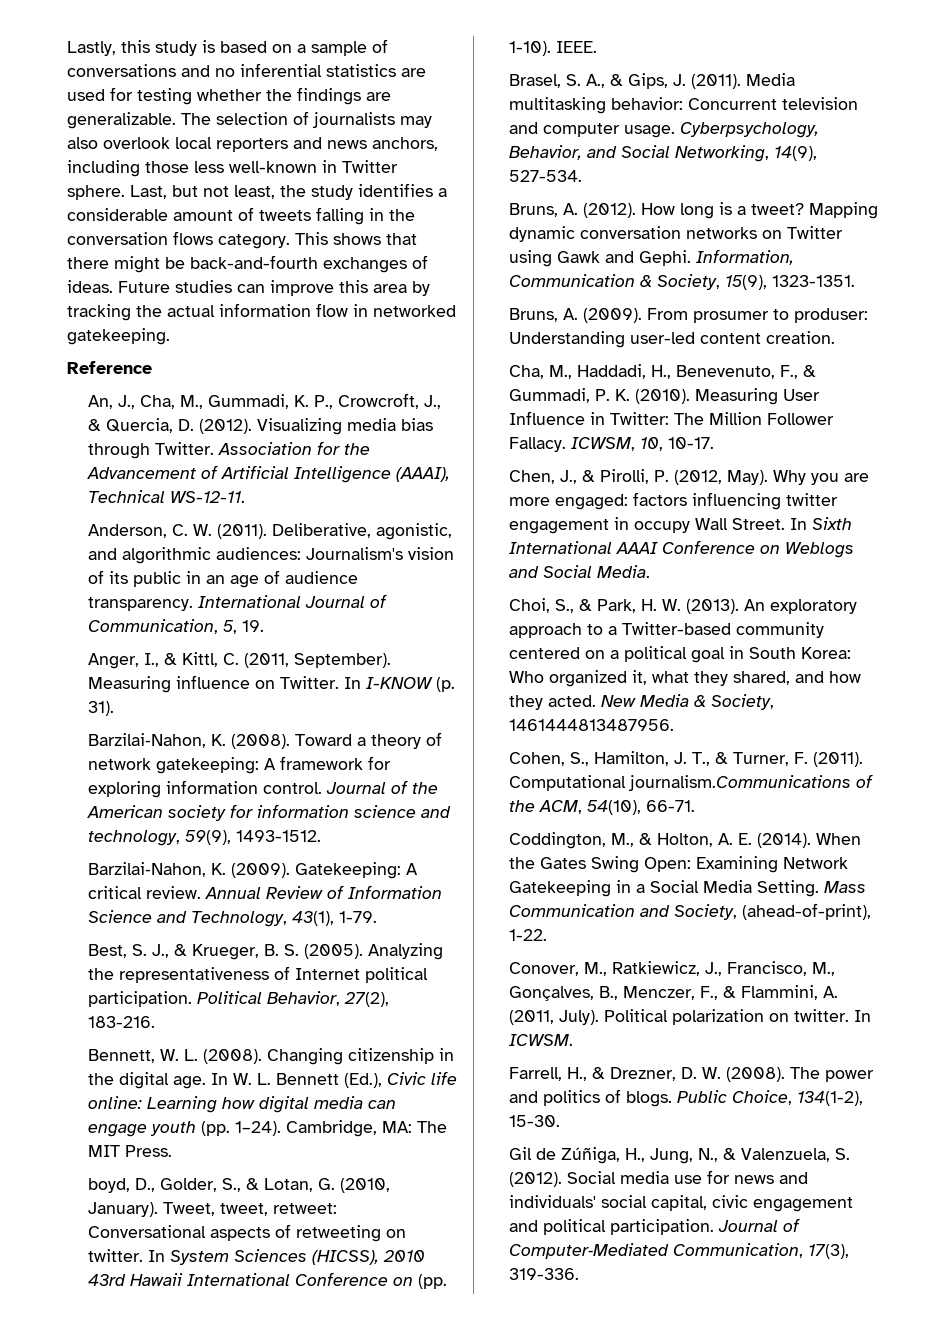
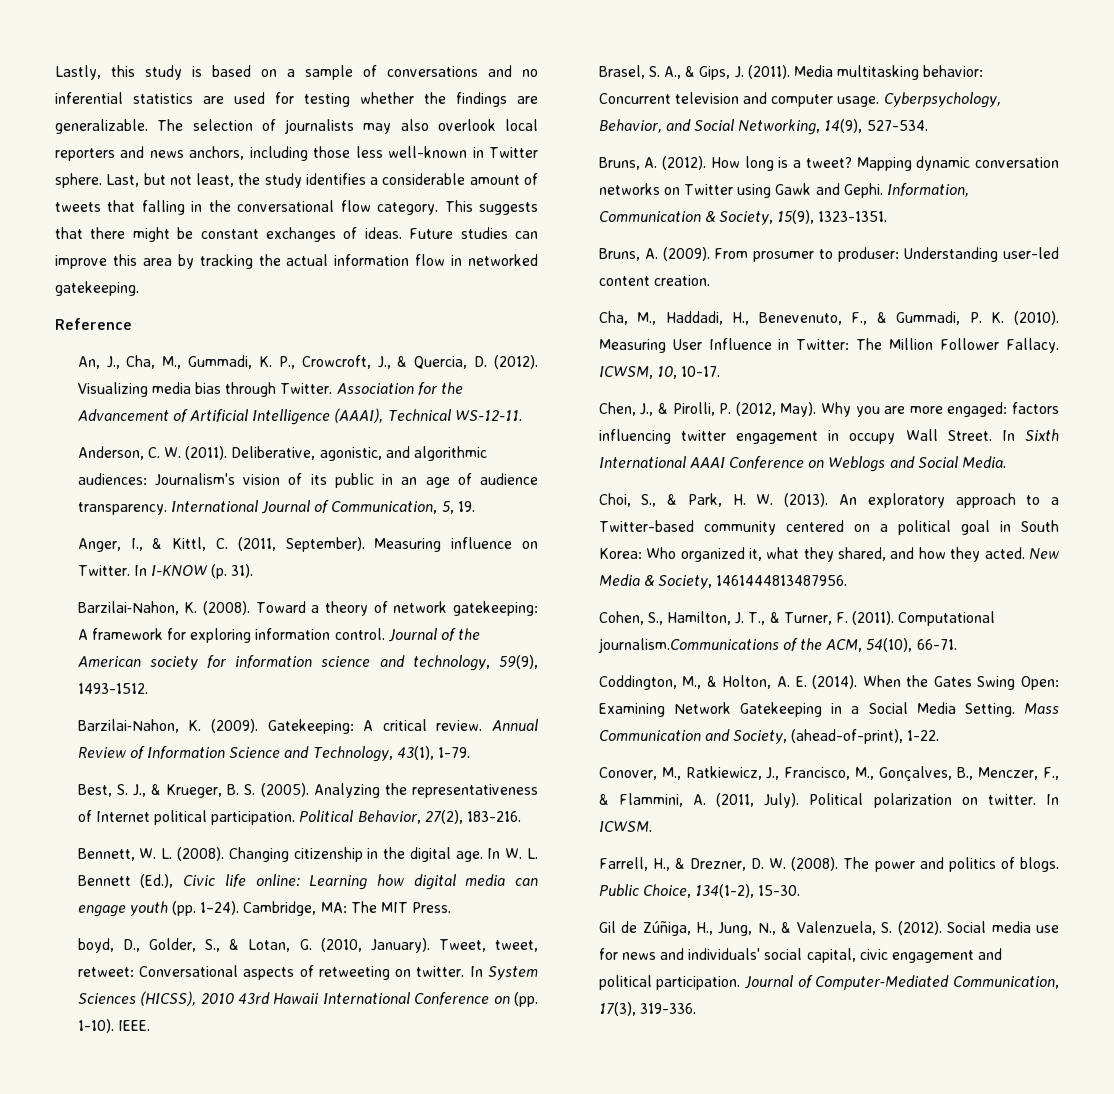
(311, 215) none -> [107,200,136,212] that
[67,231,213,245] conversation flows -> [237,200,371,212] conversational flow
[333,233,381,245] shows -> [479,202,538,215] suggests
[190,255,318,269] back-and-fourth -> [200,229,259,239] constant

